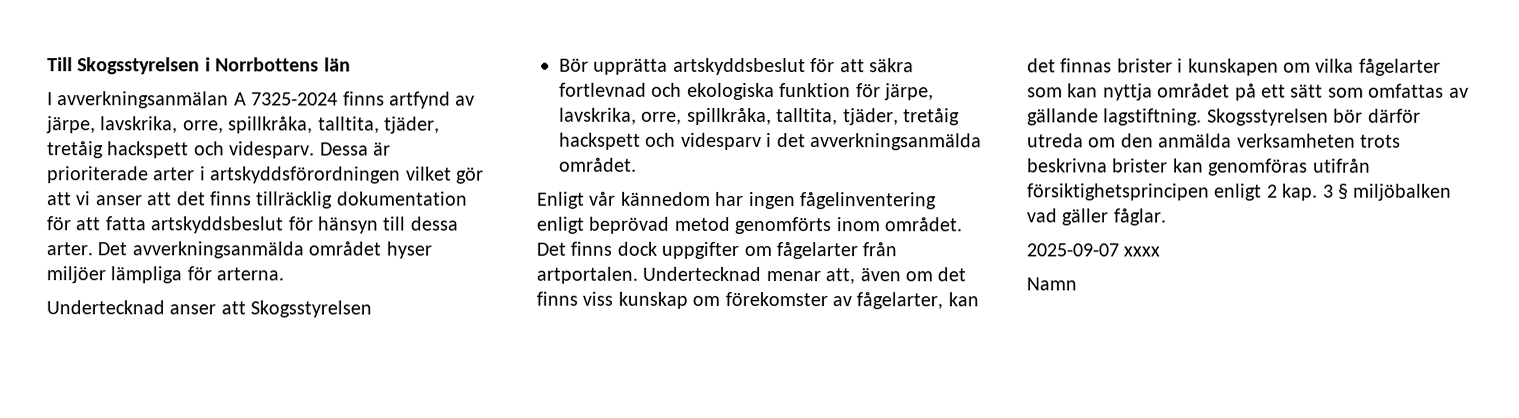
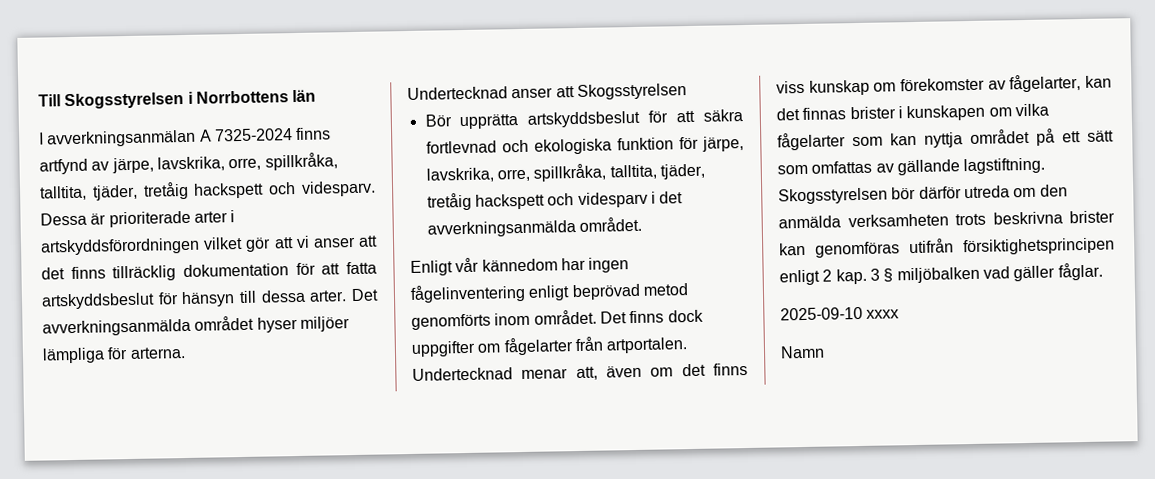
[1026,243,1119,257] 2025-09-07 -> [780,306,863,321] 2025-09-10

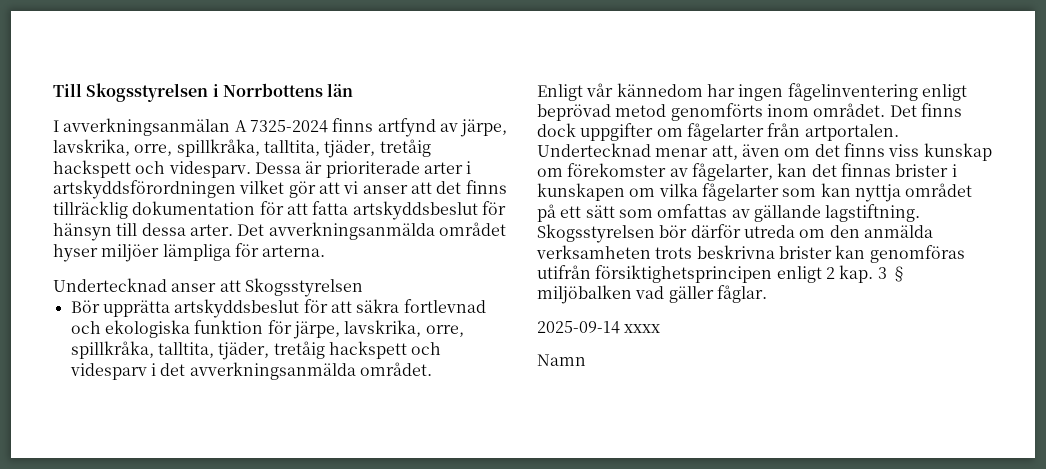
[780,306,863,321] 2025-09-10 -> [537,321,620,334] 2025-09-14

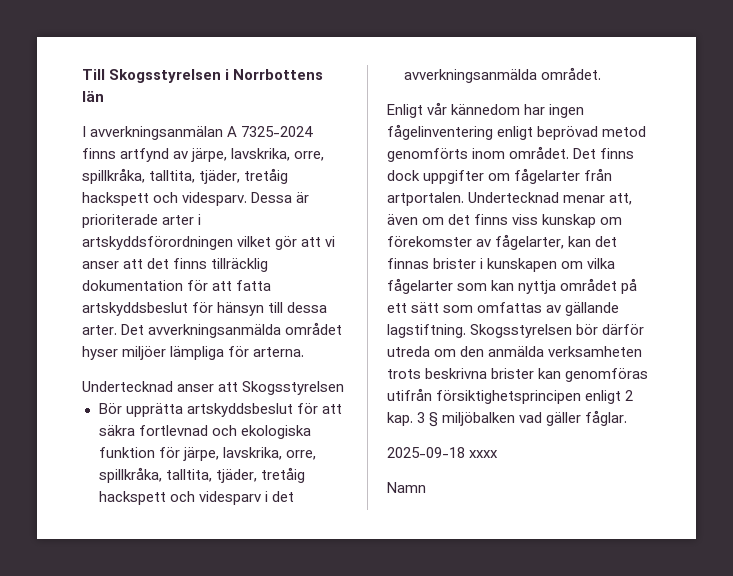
[537,321,620,334] 2025-09-14 -> [387,447,465,458] 2025-09-18

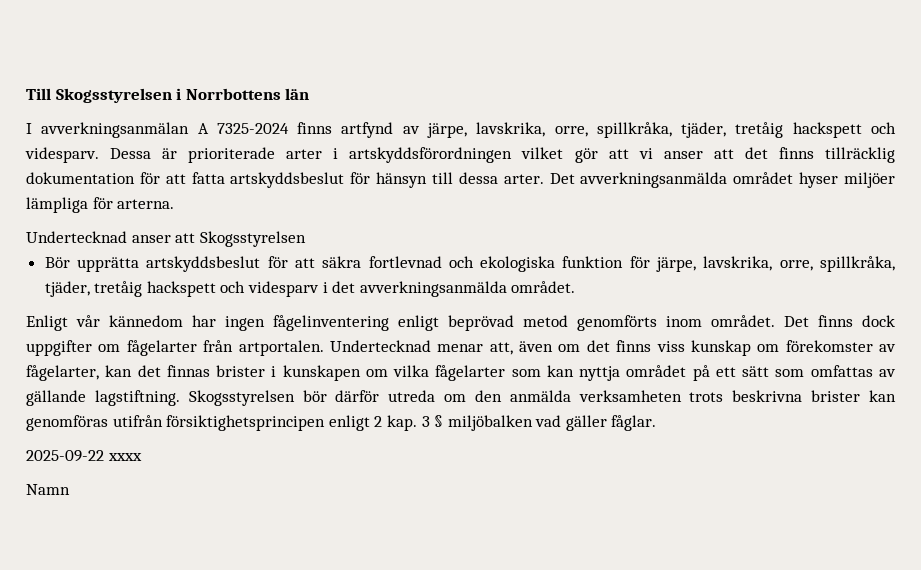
[149,170,196,183] talltita, -> (672, 130) none
[165,469,212,482] talltita, -> (895, 264) none
[387,447,465,458] 2025-09-18 -> [26,450,104,462] 2025-09-22

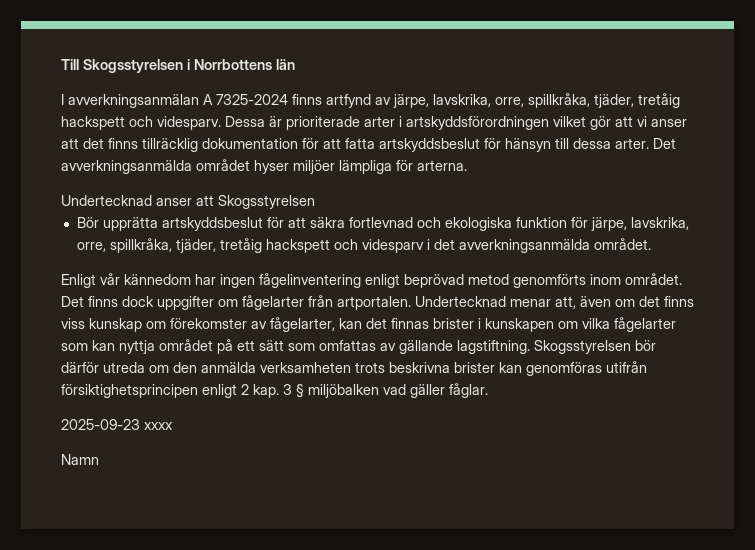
[26,450,104,462] 2025-09-22 -> [61,419,140,430] 2025-09-23

